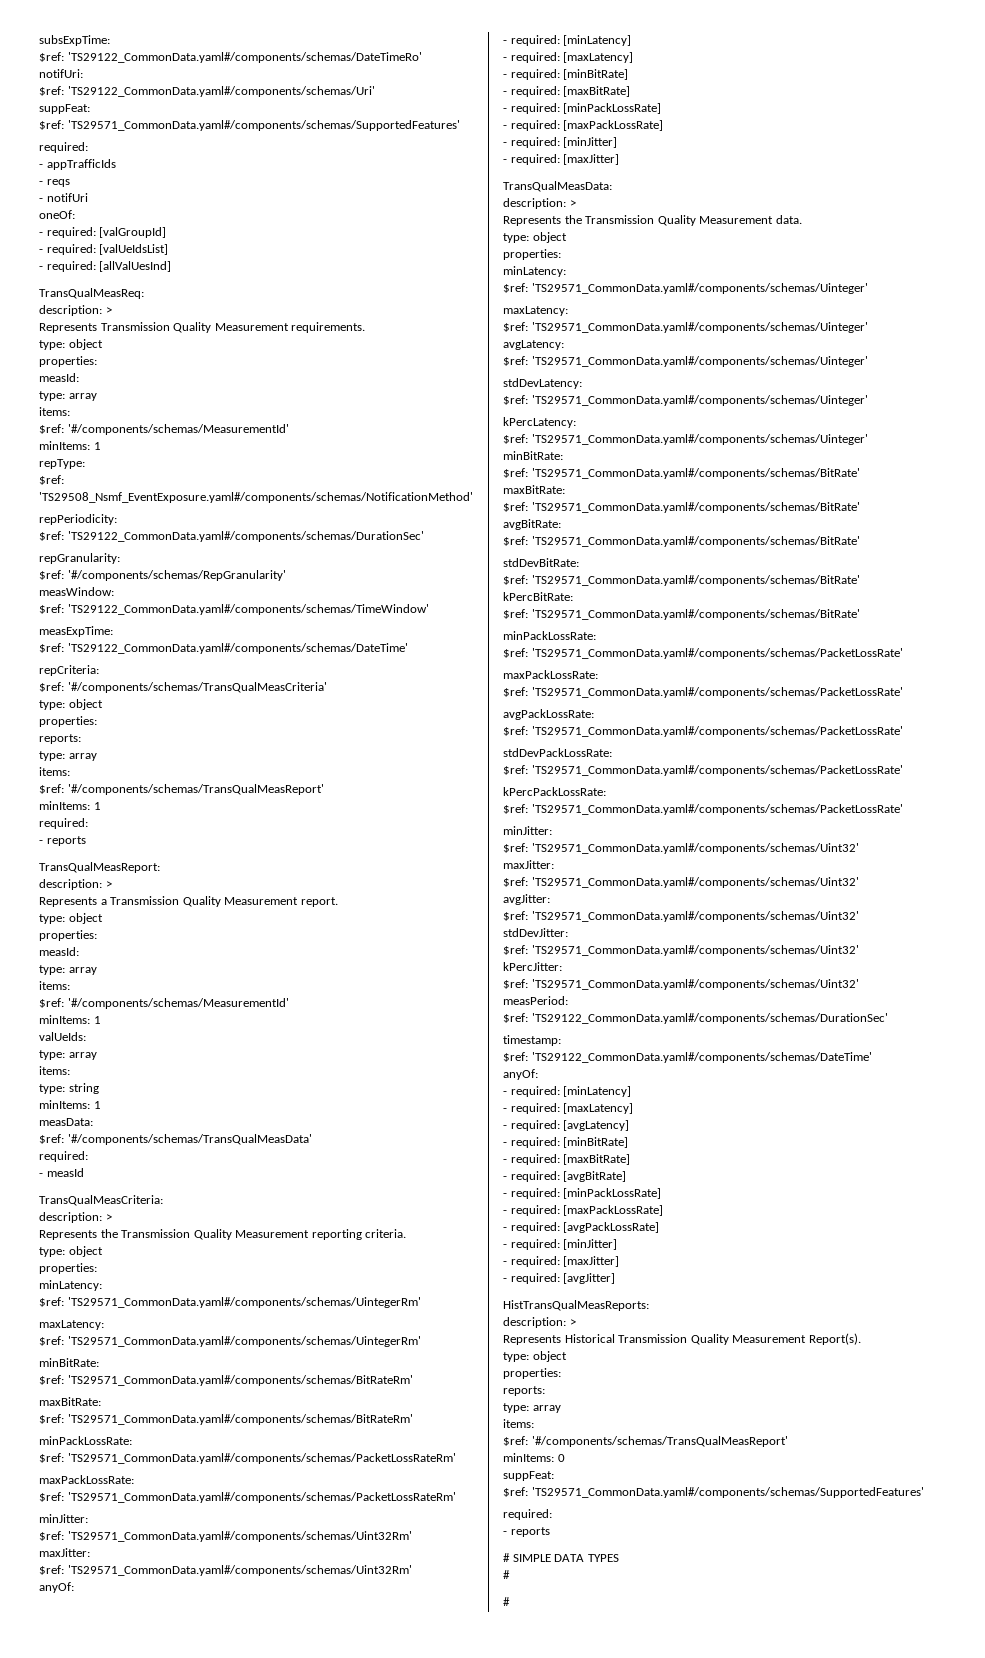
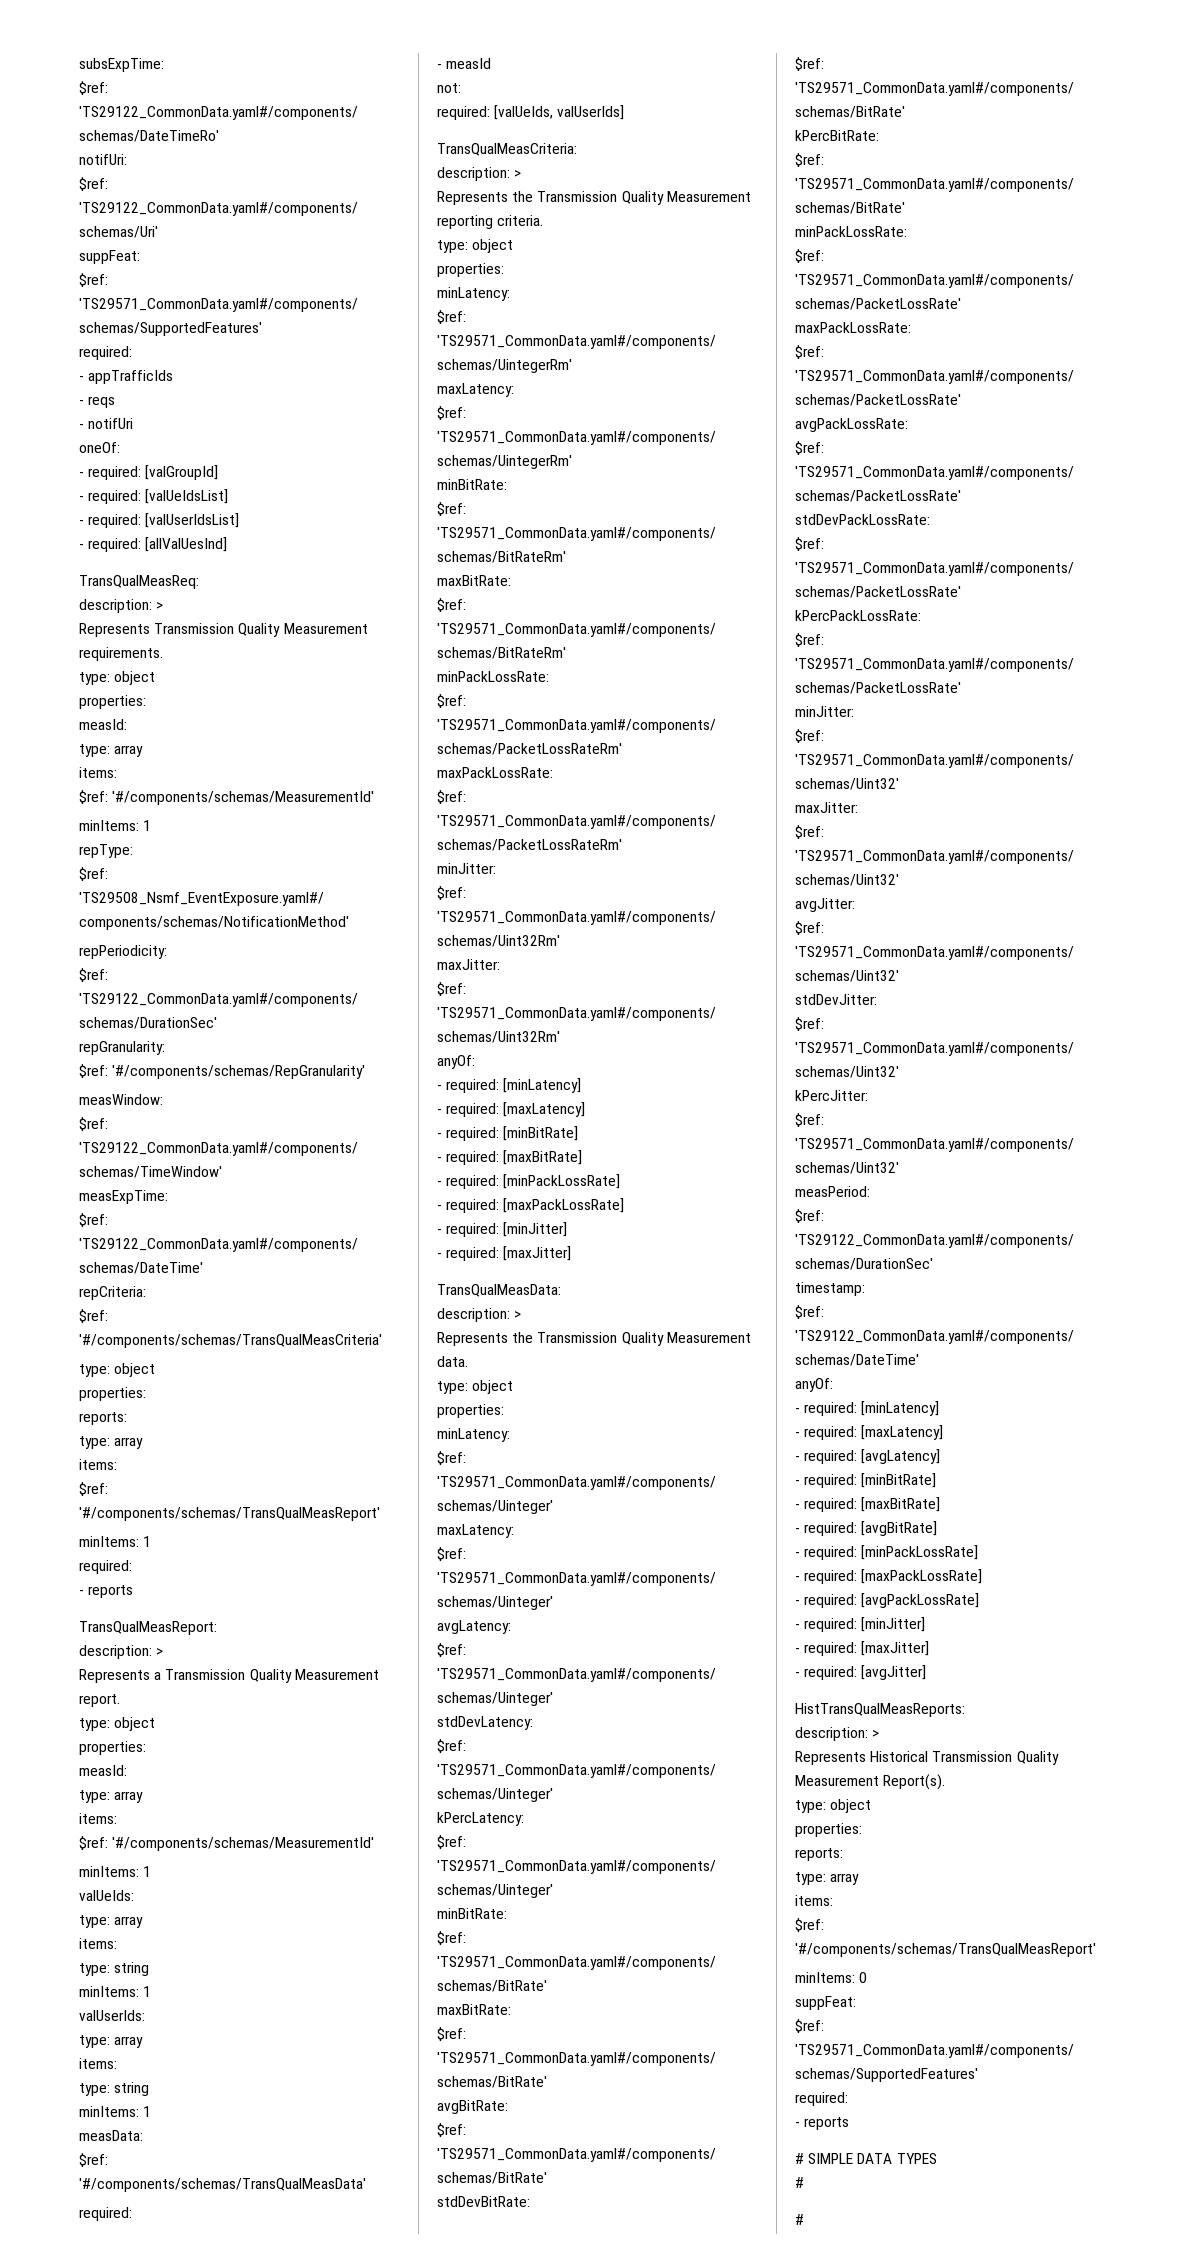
(169, 249) none -> [79,513,240,528] // - required: [valUserIdsList]
(101, 1105) none -> [79,2010,145,2021] [79,2035,144,2048] [79,2058,117,2069] [79,2082,150,2096] [79,2106,152,2117] // valUserIds: // type: array // items: // type: string // minItems: 1
(84, 1172) none -> [437,83,461,93] [437,105,625,120] // not: // required: [valUeIds, valUserIds]

